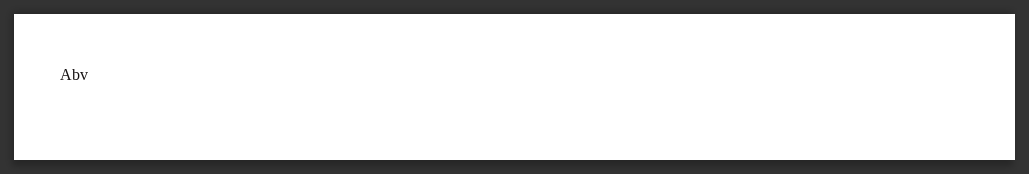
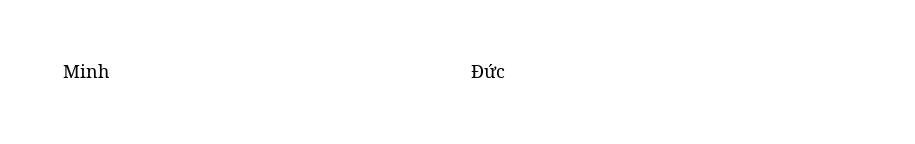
[60,69,88,80] Abv -> [63,64,109,78] [471,64,505,78] Minh // Đức

